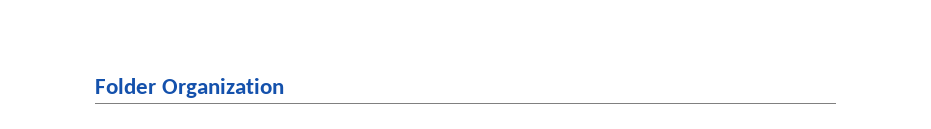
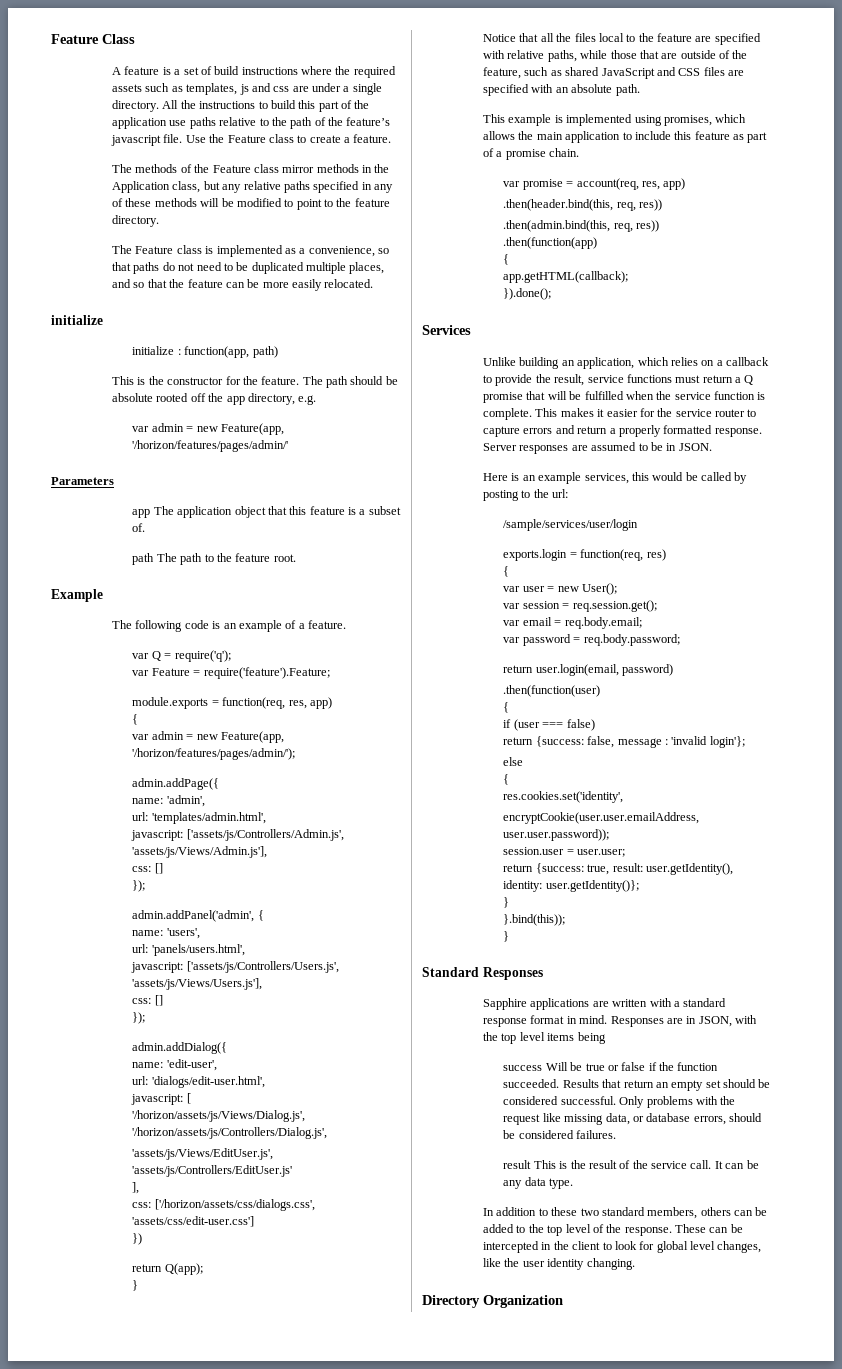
[95,78,156,94] Folder -> [51,34,135,44] [112,66,396,78] [112,83,382,95] [112,100,370,112] [112,117,391,129] [111,134,392,146] [112,164,390,173] [112,181,394,193] [112,198,390,210] [112,215,160,227] [112,245,390,257] [112,262,385,274] [112,279,374,291] [51,315,103,325] [132,346,278,358] [112,376,398,388] [112,393,317,405] [132,423,284,435] [132,440,289,452] [51,477,114,485] [132,506,401,518] [132,523,146,532] [132,553,296,565] [51,589,103,602] [112,620,347,632] [132,650,231,662] [132,667,330,679] [132,697,332,709] [132,714,139,725] [132,731,284,743] [132,748,296,760] [132,778,220,790] [132,795,205,807] [132,812,266,824] [131,829,344,841] [132,846,268,858] [132,863,163,874] [132,880,146,892] [132,910,264,922] [132,928,200,939] [132,944,245,956] [131,961,339,973] [132,978,263,990] [132,995,163,1006] [132,1012,146,1024] [132,1042,228,1054] [132,1059,217,1071] [132,1076,265,1088] [131,1093,191,1105] [132,1110,306,1122] [132,1127,328,1139] [132,1148,274,1160] [132,1165,293,1177] [132,1182,140,1194] [132,1199,315,1211] [132,1216,255,1227] [132,1233,143,1245] [132,1263,203,1275] [132,1280,139,1291] [483,33,761,45] [483,50,748,62] [483,67,745,79] [483,84,640,96] [483,114,747,126] [483,131,768,143] [483,148,580,160] [503,178,686,190] [503,199,663,211] [503,220,660,232] [503,237,598,249] [503,254,510,265] [503,271,629,283] [503,288,552,300] [422,325,471,335] [483,357,770,369] [483,374,754,386] [483,391,766,403] [483,408,757,420] [483,425,762,437] [483,442,712,454] [483,472,748,484] [483,489,569,501] [503,519,639,531] [503,549,666,561] [503,566,510,577] [503,583,617,595] [503,600,657,612] [503,617,642,629] [503,634,680,646] [503,664,674,676] [503,685,601,697] [503,702,510,713] [503,719,595,731] [503,736,745,748] [503,757,524,766] [503,774,510,785] [503,791,624,803] [503,812,700,824] [503,829,610,841] [503,847,626,857] [503,863,733,875] [503,880,639,892] [503,897,510,908] [503,914,566,926] [503,931,510,942] [422,967,543,980] [483,998,727,1010] [483,1015,758,1027] [483,1032,606,1044] [503,1062,719,1071] [503,1079,771,1091] [503,1096,736,1108] [503,1113,763,1125] [503,1130,617,1139] [503,1160,759,1169] [503,1177,574,1189] [483,1207,768,1219] [483,1224,743,1236] [483,1241,762,1253] [483,1258,635,1270] [422,1295,480,1308] Feature Class // A feature is a set of build instructions where the required assets such as templates, js and css are under a single directory. All the instructions to build this part of the application use paths relative to the path of the feature’s javascript file. Use the Feature class to create a feature. // The methods of the Feature class mirror methods in the Application class, but any relative paths specified in any of these methods will be modified to point to the feature directory. // The Feature class is implemented as a convenience, so that paths do not need to be duplicated multiple places, and so that the feature can be more easily relocated. // initialize // initialize : function(app, path) // This is the constructor for the feature. The path should be absolute rooted off the app directory, e.g. // var admin = new Feature(app, '/horizon/features/pages/admin/' // Parameters // app The application object that this feature is a subset of. // path The path to the feature root. // Example // The following code is an example of a feature. // var Q = require('q'); // var Feature = require('feature').Feature; // module.exports = function(req, res, app) // { // var admin = new Feature(app, '/horizon/features/pages/admin/'); // admin.addPage({ // name: 'admin', // url: 'templates/admin.html', // javascript: ['assets/js/Controllers/Admin.js', 'assets/js/Views/Admin.js'], // css: [] // }); // admin.addPanel('admin', { // name: 'users', // url: 'panels/users.html', // javascript: ['assets/js/Controllers/Users.js', 'assets/js/Views/Users.js'], // css: [] // }); // admin.addDialog({ // name: 'edit-user', // url: 'dialogs/edit-user.html', // javascript: [ // '/horizon/assets/js/Views/Dialog.js', '/horizon/assets/js/Controllers/Dialog.js', // 'assets/js/Views/EditUser.js', 'assets/js/Controllers/EditUser.js' // ], // css: ['/horizon/assets/css/dialogs.css', 'assets/css/edit-user.css'] // }) // return Q(app); // } // Notice that all the files local to the feature are specified with relative paths, while those that are outside of the feature, such as shared JavaScript and CSS files are specified with an absolute path. // This example is implemented using promises, which allows the main application to include this feature as part of a promise chain. // var promise = account(req, res, app) // .then(header.bind(this, req, res)) // .then(admin.bind(this, req, res)) // .then(function(app) // { // app.getHTML(callback); // }).done(); // Services // Unlike building an application, which relies on a callback to provide the result, service functions must return a Q promise that will be fulfilled when the service function is complete. This makes it easier for the service router to capture errors and return a properly formatted response. Server responses are assumed to be in JSON. // Here is an example services, this would be called by posting to the url: // /sample/services/user/login // exports.login = function(req, res) // { // var user = new User(); // var session = req.session.get(); // var email = req.body.email; // var password = req.body.password; // return user.login(email, password) // .then(function(user) // { // if (user === false) // return {success: false, message : 'invalid login'}; // else // { // res.cookies.set('identity', // encryptCookie(user.user.emailAddress, user.user.password)); // session.user = user.user; // return {success: true, result: user.getIdentity(), identity: user.getIdentity()}; // } // }.bind(this)); // } // Standard Responses // Sapphire applications are written with a standard response format in mind. Responses are in JSON, with the top level items being // success Will be true or false if the function succeeded. Results that return an empty set should be considered successful. Only problems with the request like missing data, or database errors, should be considered failures. // result This is the result of the service call. It can be any data type. // In addition to these two standard members, others can be added to the top level of the response. These can be intercepted in the client to look for global level changes, like the user identity changing. // Directory

